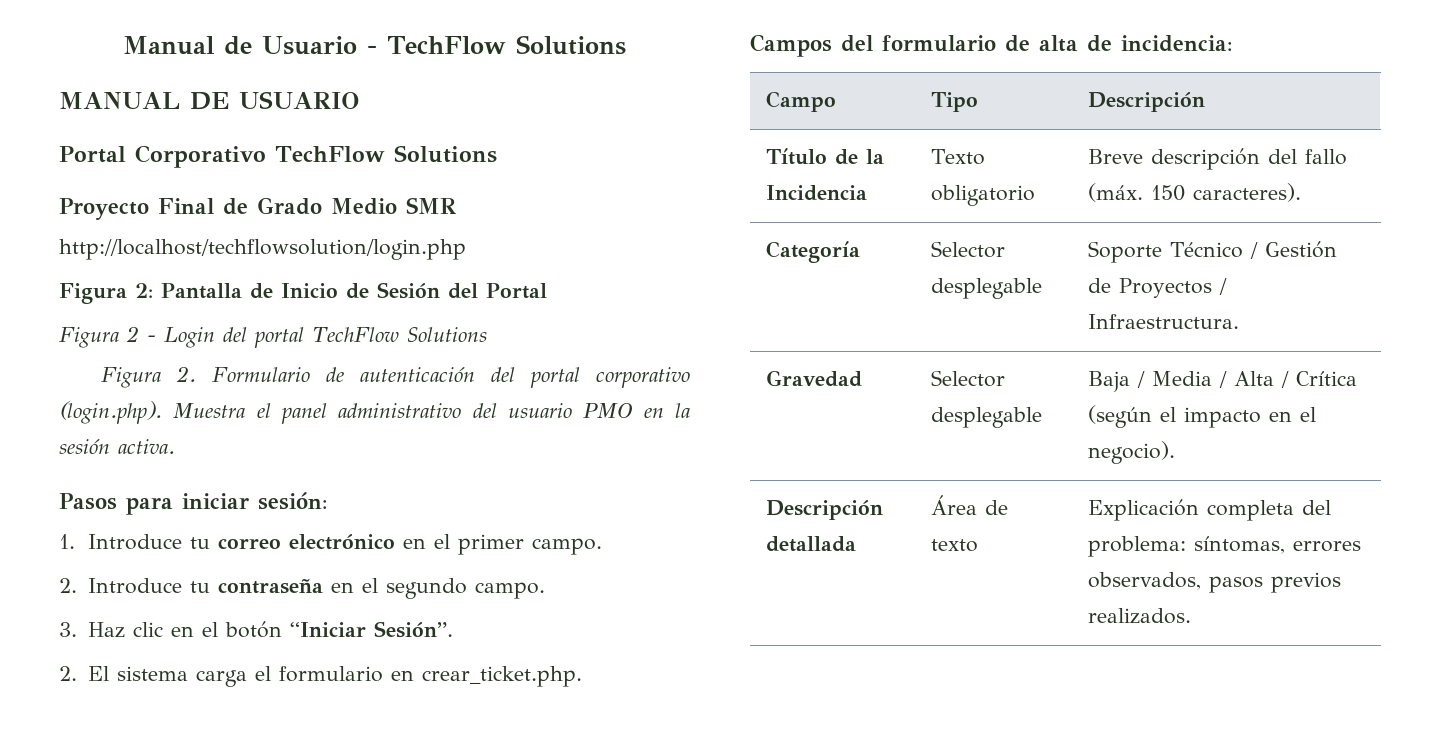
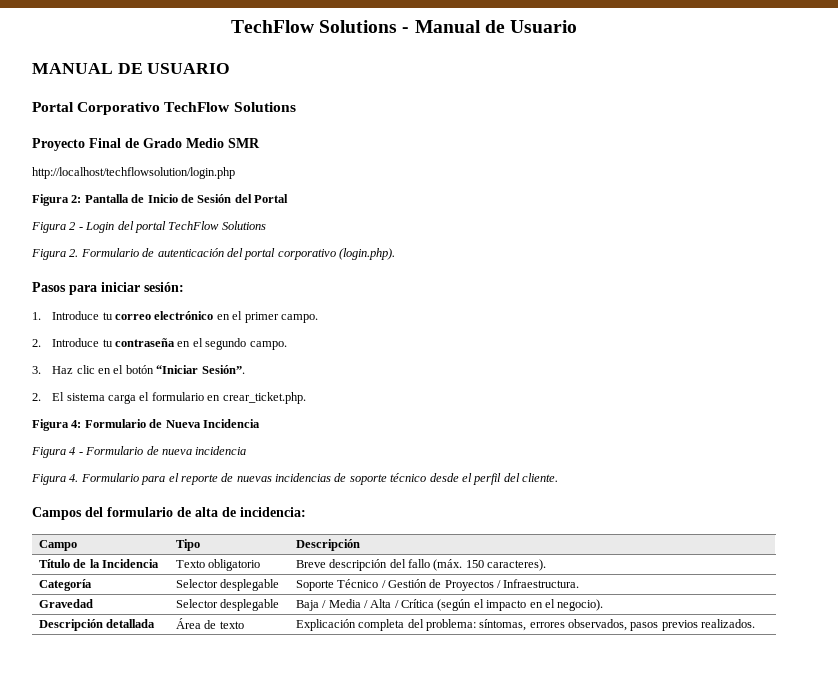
(122, 45) none -> [230,20,410,33] TechFlow Solutions -
[366,35,627,55] - TechFlow Solutions -> (578, 26) none
[173,403,691,424] [59,439,175,454] Muestra el panel administrativo del usuario PMO en la sesión activa. -> (395, 254) none
(583, 676) none -> [32,419,260,431] [31,446,247,458] [31,473,558,485] // Figura 4: Formulario de Nueva Incidencia // Figura 4 - Formulario de nueva incidencia // Figura 4. Formulario para el reporte de nuevas incidencias de soporte técnico desde el perfil del cliente.

